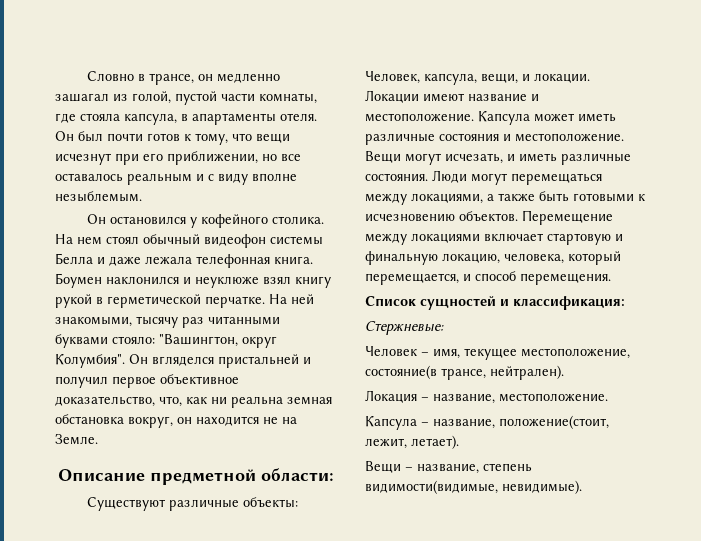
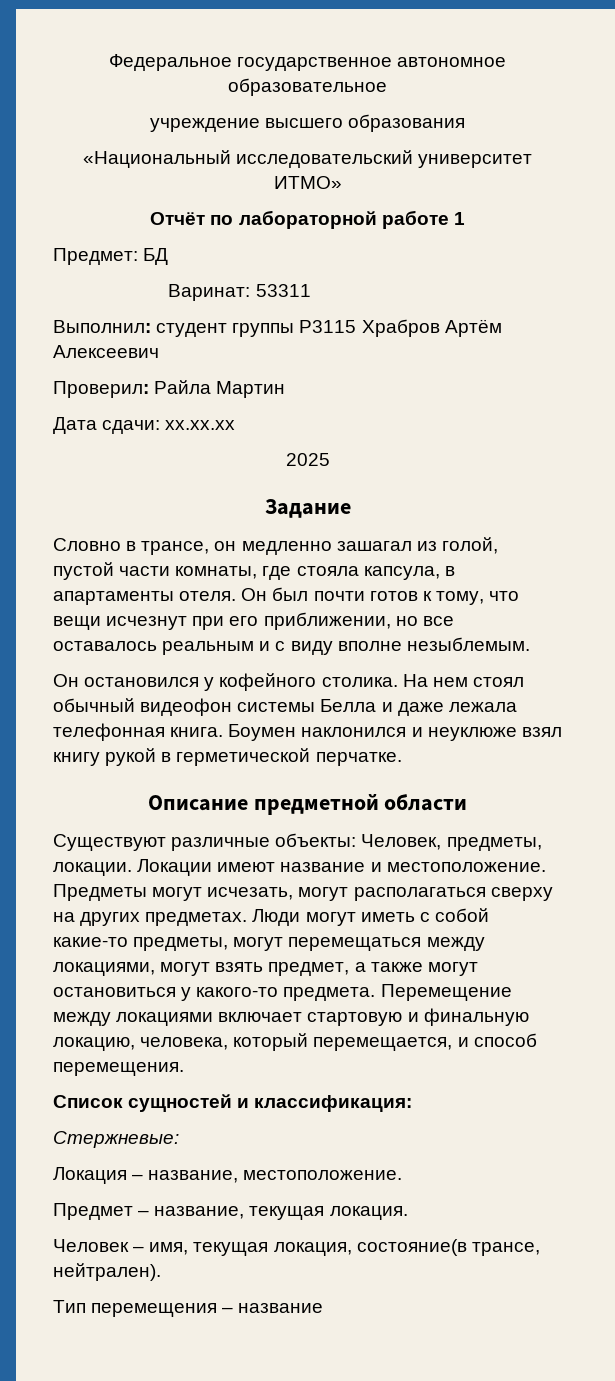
(87, 76) none -> [108,54,507,71] [228,78,387,96] [149,114,466,132] [82,150,533,168] [273,176,342,189] [150,210,465,229] [53,248,169,265] [168,284,311,301] [53,319,502,337] [53,345,159,358] [53,380,286,398] [53,417,236,434] [285,453,330,466] [264,499,351,518] Федеральное государственное автономное образовательное // учреждение высшего образования // «Национальный исследовательский университет ИТМО» // Отчёт по лабораторной работе 1 // Предмет: БД // Варинат: 53311 // Выполнил: студент группы Р3115 Храбров Артём Алексеевич // Проверил: Райла Мартин // Дата сдачи: xx.xx.xx // 2025 // Задание //
[269,294,314,304] [55,316,280,328] [55,334,277,348] [55,354,311,368] [55,374,239,388] [55,396,332,408] [55,414,297,428] [55,434,98,445] На ней знакомыми, тысячу раз читанными буквами стояло: "Вашингтон, округ Колумбия". Он вгляделся пристальней и получил первое объективное доказательство, что, как ни реальна земная обстановка вокруг, он находится не на Земле. -> (402, 759) none
[260,468,334,481] области: -> [384,793,468,811] области
[424,73,530,85] капсула, вещи, и -> [446,837,542,851] предметы,
[478,111,616,125] [365,133,624,145] [365,151,631,165] [365,170,602,185] [365,191,645,205] [365,211,518,222] Капсула может иметь различные состояния и местоположение. Вещи могут исчезать, и иметь различные состояния. Люди могут перемещаться между локациями, а также быть готовыми к исчезновению объектов. -> [53,884,553,901] [53,908,489,926] [53,937,485,951] [53,962,478,976] [53,987,376,1001] Предметы могут исчезать, могут располагаться сверху на других предметах. Люди могут иметь с собой какие-то предметы, могут перемещаться между локациями, могут взять предмет, а также могут остановиться у какого-то предмета.
[365,346,630,360] [365,365,564,380] // Человек – имя, текущее местоположение, состояние(в трансе, нейтрален). -> (179, 1139) none
[365,415,609,430] [365,435,459,449] [365,461,532,474] [365,480,582,494] Капсула – название, положение(стоит, лежит, летает). // Вещи – название, степень видимости(видимые, невидимые). -> [53,1203,408,1220] [53,1239,540,1256] [53,1263,161,1281] [53,1300,324,1317] Предмет – название, текущая локация. // Человек – имя, текущая локация, состояние(в трансе, нейтрален). // Тип перемещения – название

